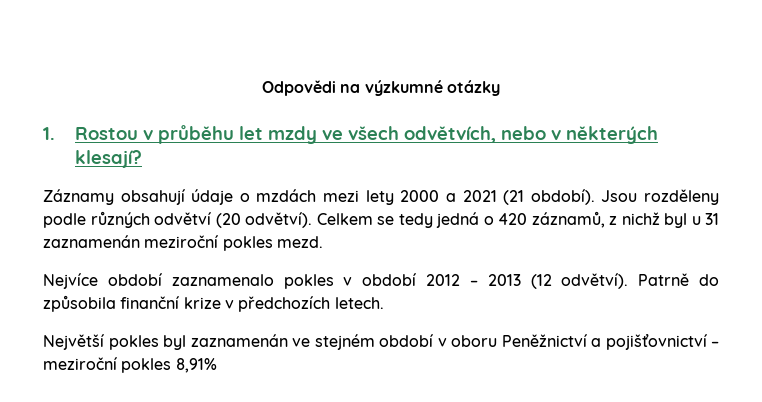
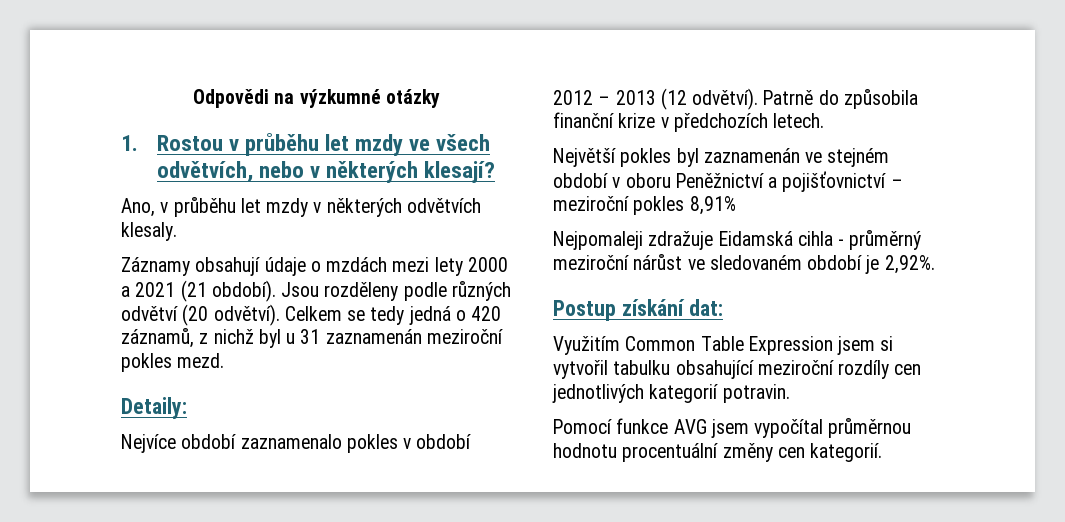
(142, 159) none -> [121,197,481,217] [121,222,177,241] // Ano, v průběhu let mzdy v některých odvětvích klesaly.
(323, 242) none -> [121,397,187,419] // Detaily:
(217, 365) none -> [553,230,922,250] [553,254,935,274] [553,299,723,321] [553,336,894,355] [553,360,922,379] [552,384,790,403] [553,418,912,438] [553,443,883,462] // Nejpomaleji zdražuje Eidamská cihla - průměrný meziroční nárůst ve sledovaném období je 2,92%. // Postup získání dat: // Využitím Common Table Expression jsem si vytvořil tabulku obsahující meziroční rozdíly cen jednotlivých kategorií potravin. // Pomocí funkce AVG jsem vypočítal průměrnou hodnotu procentuální změny cen kategorií.

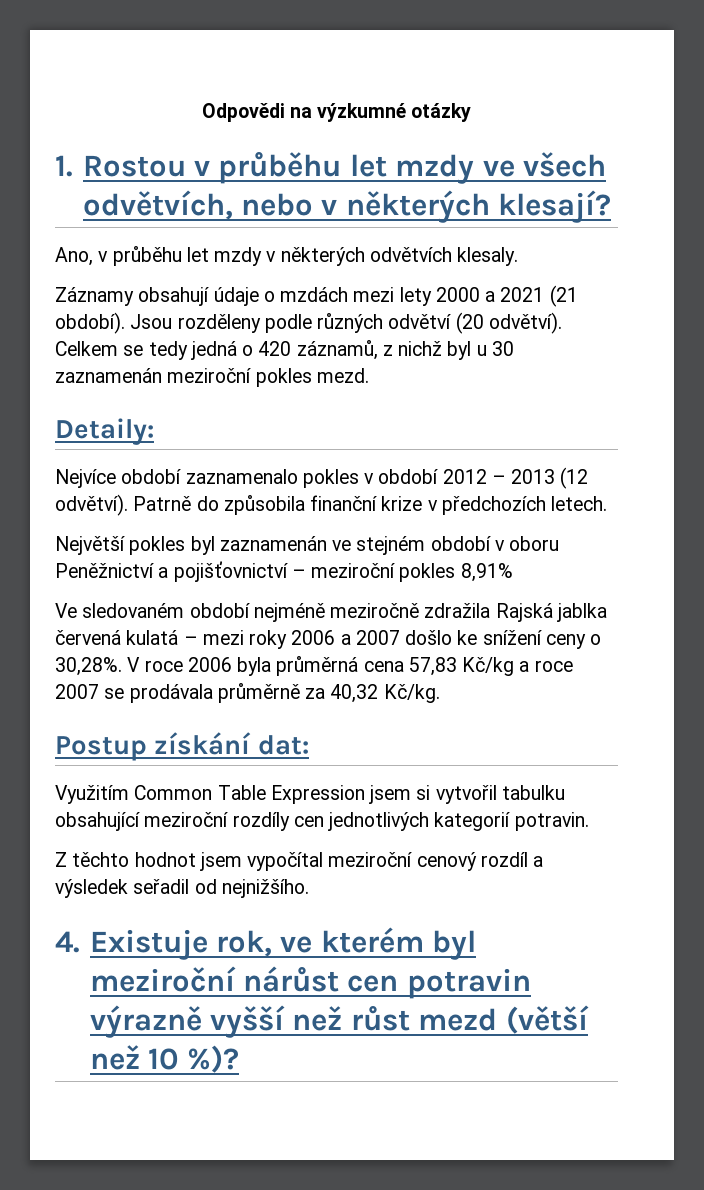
[300,329,321,344] 31 -> [491,341,514,356] 30
[553,230,922,250] [553,254,935,274] Nejpomaleji zdražuje Eidamská cihla - průměrný meziroční nárůst ve sledovaném období je 2,92%. -> [55,603,607,622] [55,630,602,649] [55,656,573,676] [55,683,440,703] Ve sledovaném období nejméně meziročně zdražila Rajská jablka červená kulatá – mezi roky 2006 a 2007 došlo ke snížení ceny o 30,28%. V roce 2006 byla průměrná cena 57,83 Kč/kg a roce 2007 se prodávala průměrně za 40,32 Kč/kg.
[553,418,912,438] [553,443,883,462] Pomocí funkce AVG jsem vypočítal průměrnou hodnotu procentuální změny cen kategorií. -> [55,852,544,871] [55,879,309,898] [55,927,477,960] [89,966,531,999] [89,1005,589,1038] [89,1045,240,1073] Z těchto hodnot jsem vypočítal meziroční cenový rozdíl a výsledek seřadil od nejnižšího. // 4. Existuje rok, ve kterém byl meziroční nárůst cen potravin výrazně vyšší než růst mezd (větší než 10 %)?

